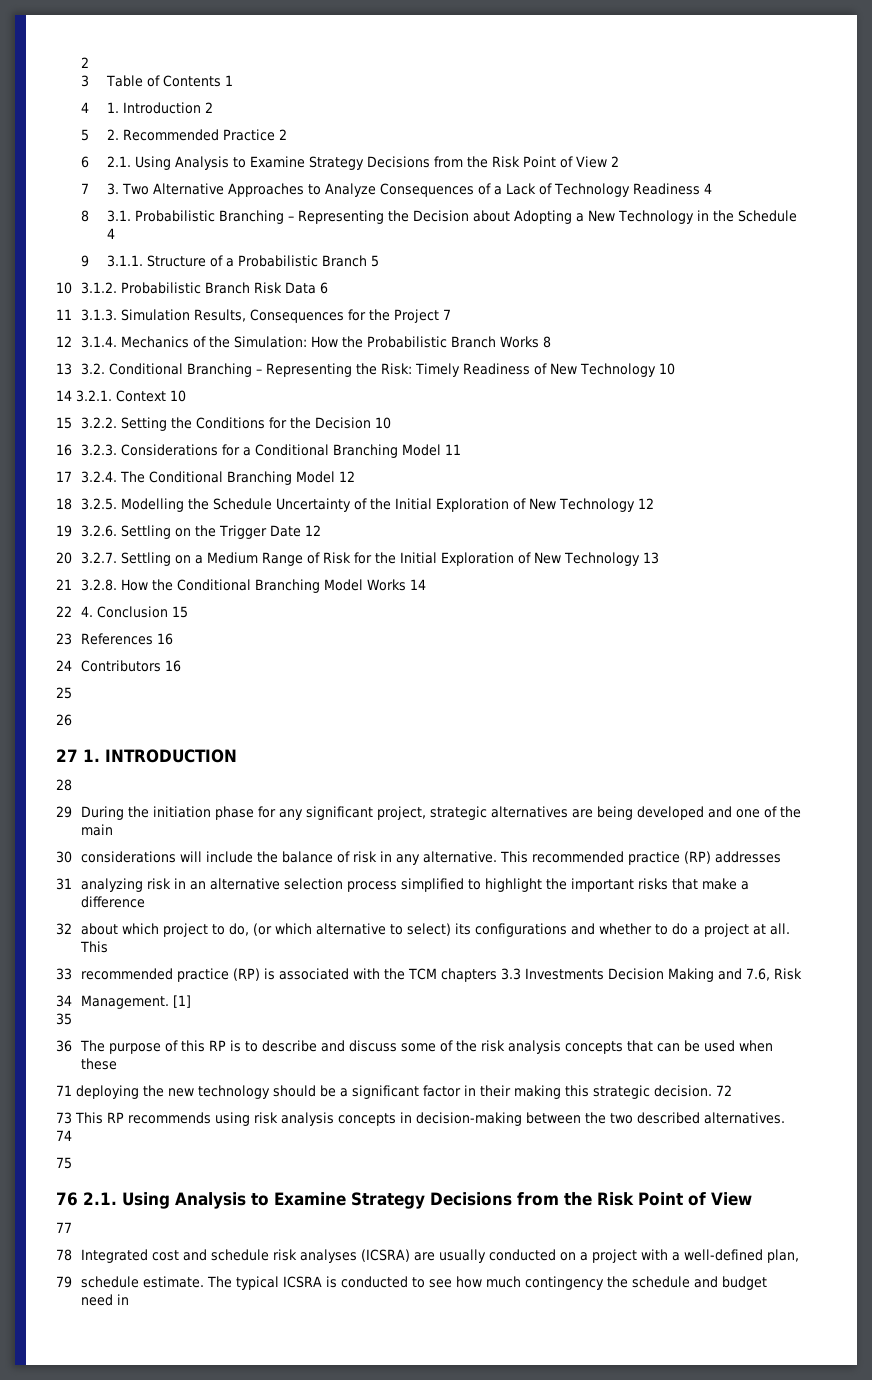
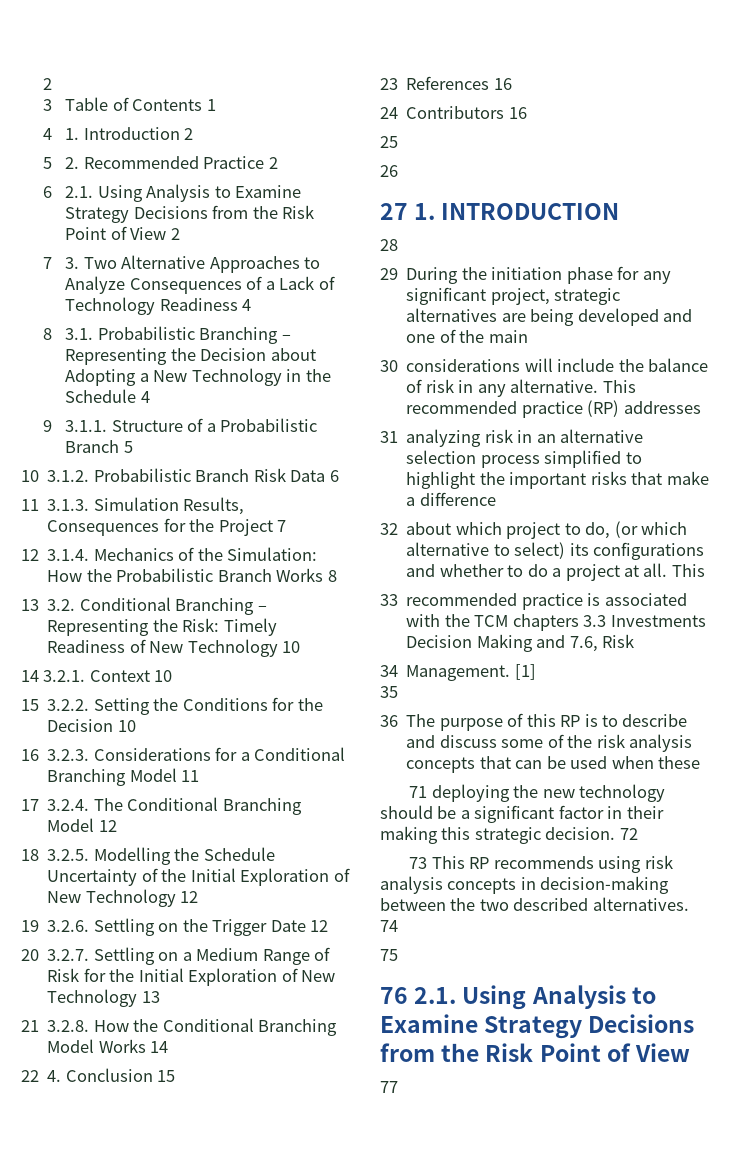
[233,968,261,981] (RP) -> (583, 601) none
[56,1249,800,1263] [56,1276,768,1290] [81,1294,130,1306] // 78 Integrated cost and schedule risk analyses (ICSRA) are usually conducted on a project with a well-defined plan, // 79 schedule estimate. The typical ICSRA is conducted to see how much contingency the schedule and budget need in -> (398, 1087) none

